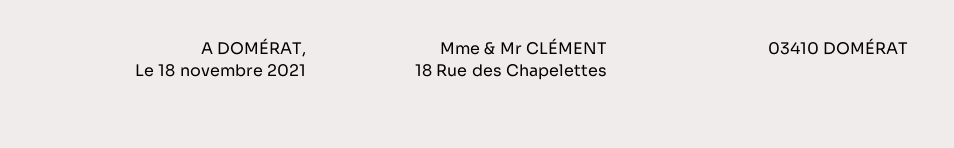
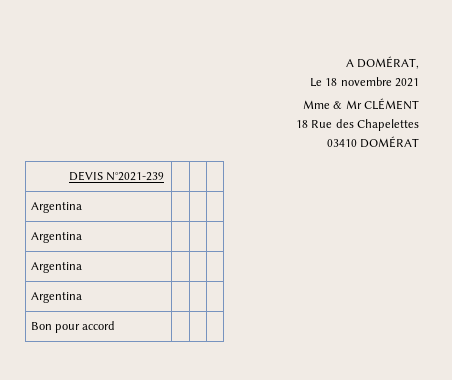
(908, 46) none -> [68,171,165,181] [30,202,82,213] [30,232,82,243] [30,262,82,273] [30,292,82,303] [30,321,116,333] // DEVIS N°2021-239 | | | // Argentina | | | // Argentina | | | // Argentina | | | // Argentina | | | // Bon pour accord | | |

